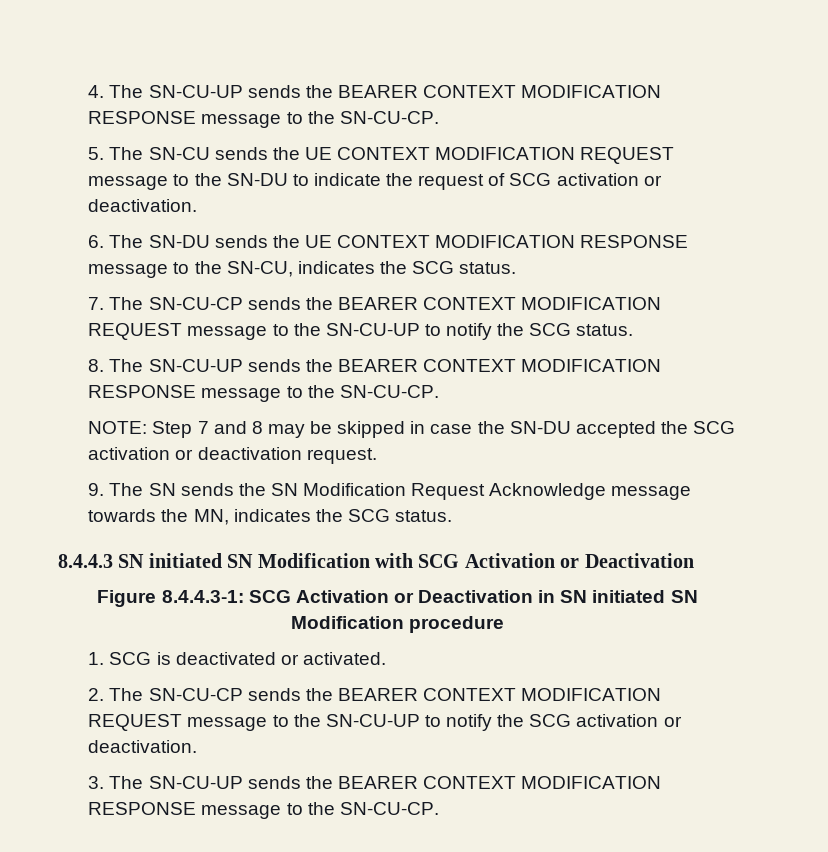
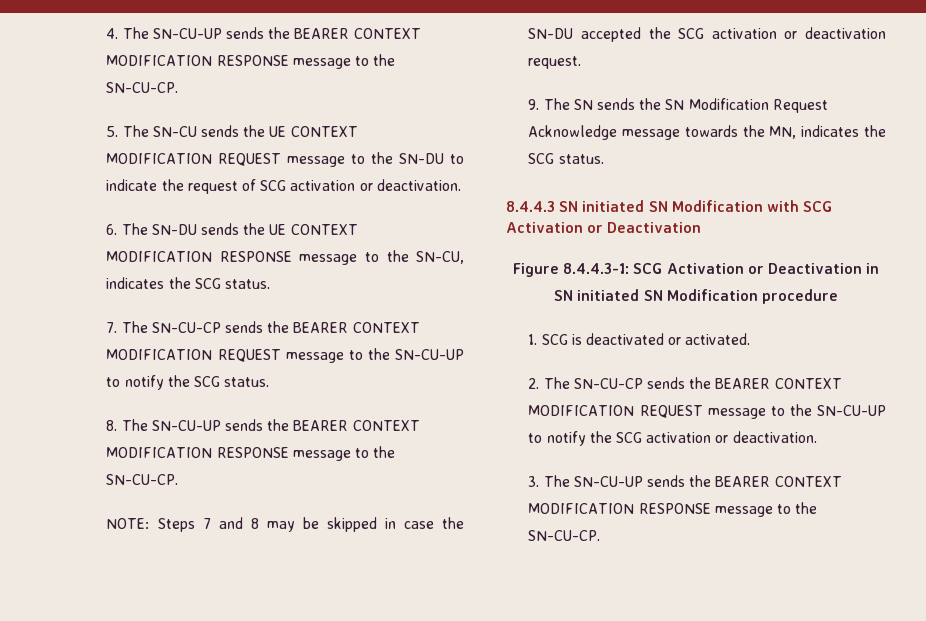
[152,421,193,438] Step -> [157,518,195,532] Steps

